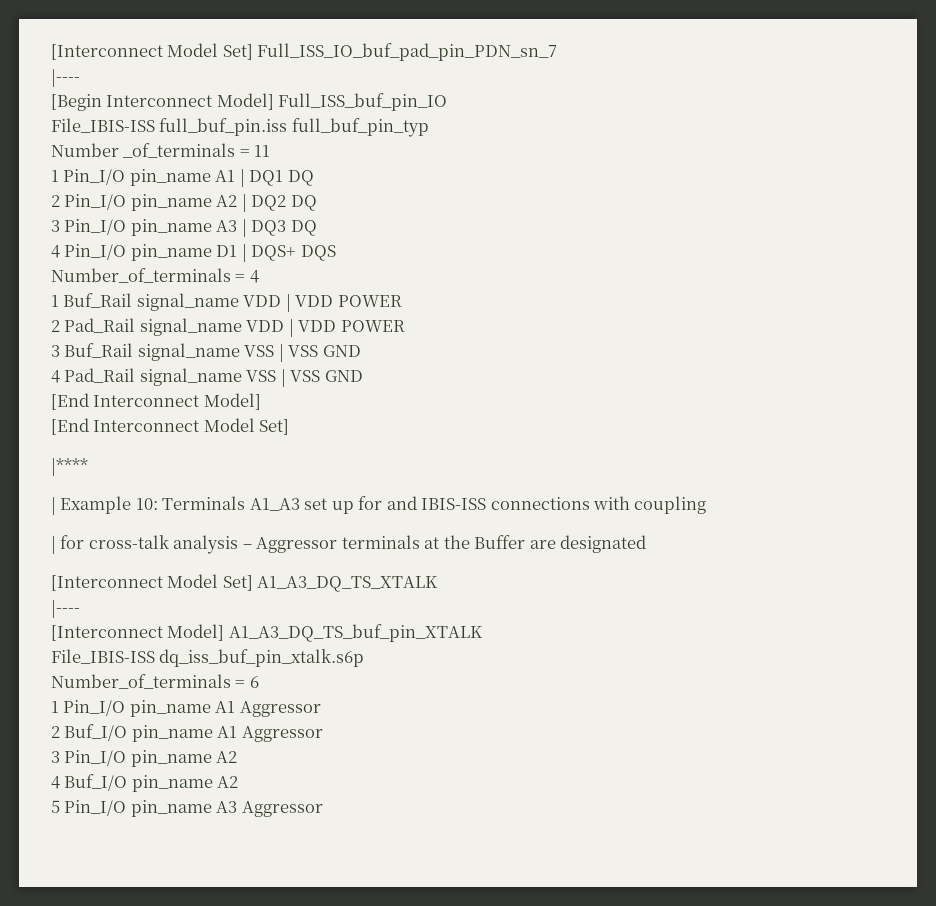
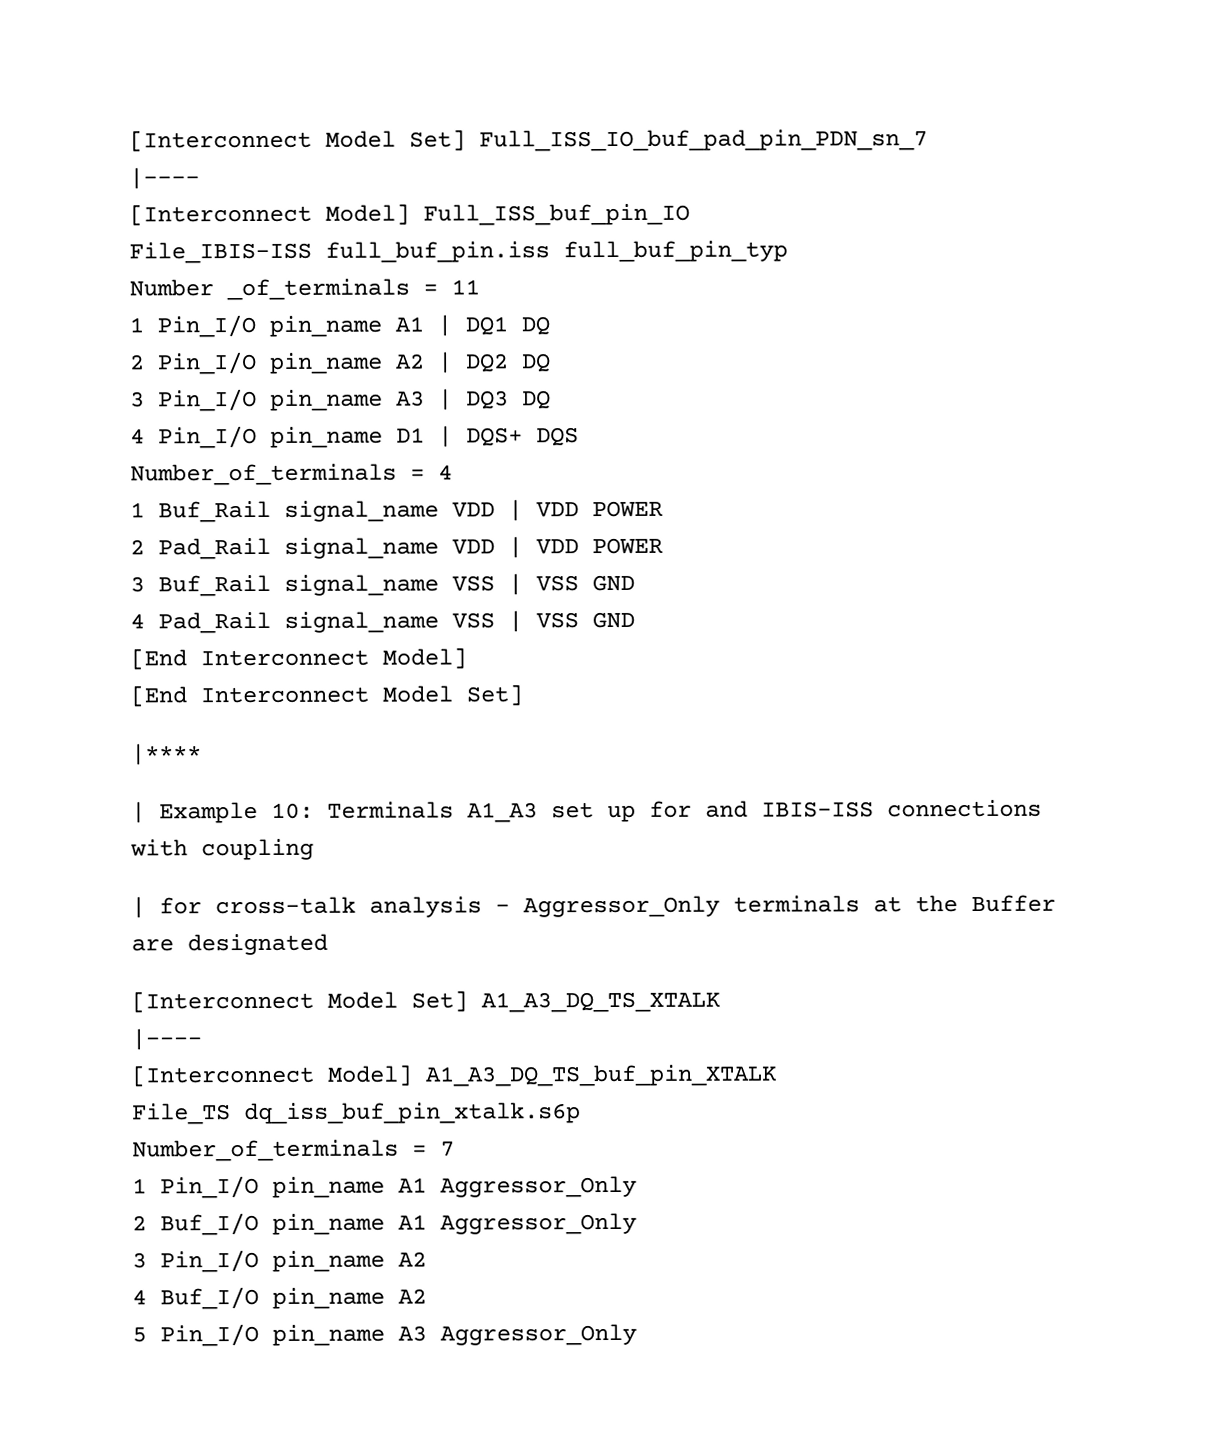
[51,94,213,111] [Begin Interconnect -> [129,203,312,226] [Interconnect
[256,537,338,553] Aggressor -> [523,895,720,918] Aggressor_Only
[51,649,155,664] File_IBIS-ISS -> [132,1103,231,1125] File_TS
[249,676,259,688] [51,700,321,717] 6 // 1 Pin_I/O pin_name A1 Aggressor -> [440,1141,455,1157] [132,1175,637,1199] 7 // 1 Pin_I/O pin_name A1 Aggressor_Only
[241,726,323,742] Aggressor -> [440,1212,637,1235] Aggressor_Only
[241,801,323,817] Aggressor -> [440,1323,637,1346] Aggressor_Only

